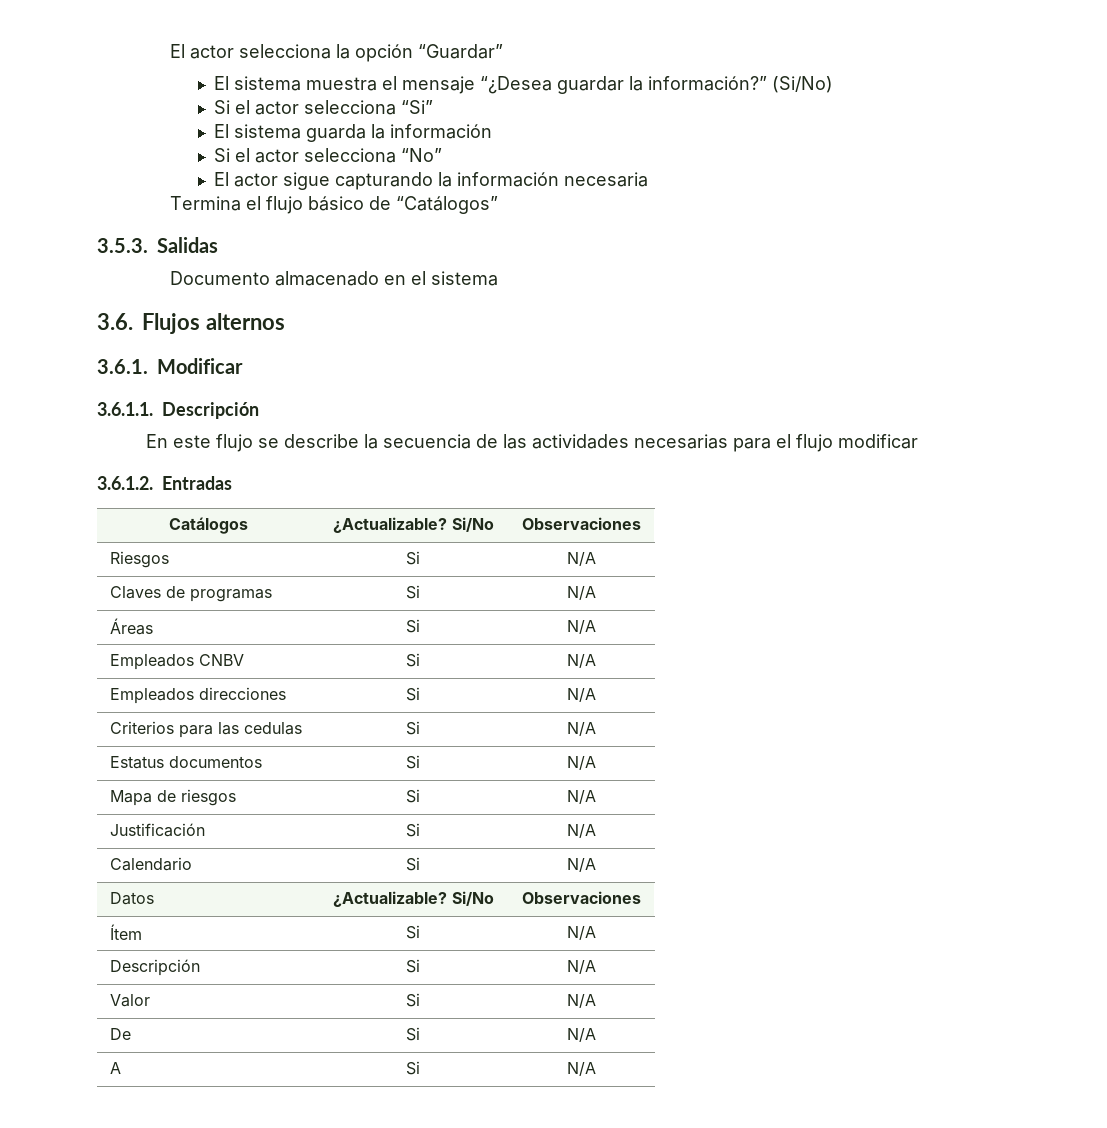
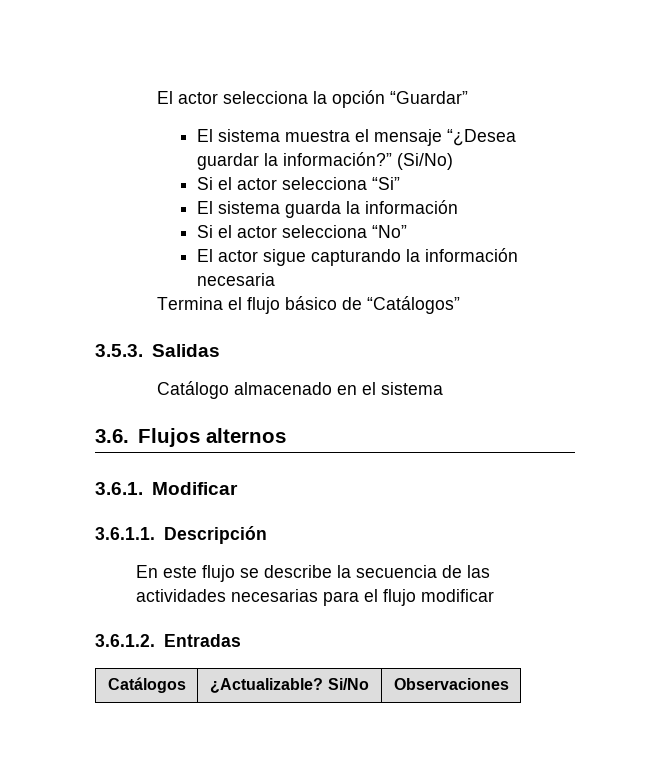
[170,271,271,285] Documento -> [156,381,229,399] Catálogo
[110,551,170,568] [406,551,420,565] [566,552,596,566] [110,586,273,602] [406,585,420,599] [566,586,596,600] [110,618,154,635] [406,619,420,633] [566,620,596,634] [110,654,245,670] [406,653,420,667] [566,654,596,668] [110,687,287,704] [406,687,420,701] [566,688,596,702] [110,721,303,738] [406,721,420,735] [566,722,596,736] [110,756,263,769] [406,755,420,769] [566,756,596,770] [110,789,237,806] [406,789,420,803] [566,790,596,804] [110,823,206,837] [406,823,420,837] [566,824,596,838] [110,857,193,871] [406,857,420,871] [566,858,596,872] [110,892,155,905] [332,891,494,907] [521,891,641,904] [110,924,143,940] [406,925,420,939] [566,926,596,940] [110,959,201,976] [406,959,420,973] [566,960,596,974] [110,994,151,1007] [406,993,420,1007] [566,994,596,1008] [110,1028,132,1040] [406,1027,420,1041] [566,1028,596,1042] [110,1062,122,1074] [406,1061,420,1075] [566,1062,596,1076] // Riesgos | Si | N/A // Claves de programas | Si | N/A // Áreas | Si | N/A // Empleados CNBV | Si | N/A // Empleados direcciones | Si | N/A // Criterios para las cedulas | Si | N/A // Estatus documentos | Si | N/A // Mapa de riesgos | Si | N/A // Justificación | Si | N/A // Calendario | Si | N/A // Datos | ¿Actualizable? Si/No | Observaciones // Ítem | Si | N/A // Descripción | Si | N/A // Valor | Si | N/A // De | Si | N/A // A | Si | N/A -> (509, 684) none

